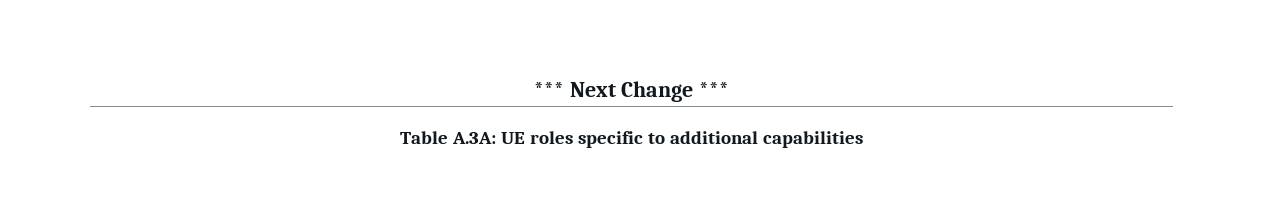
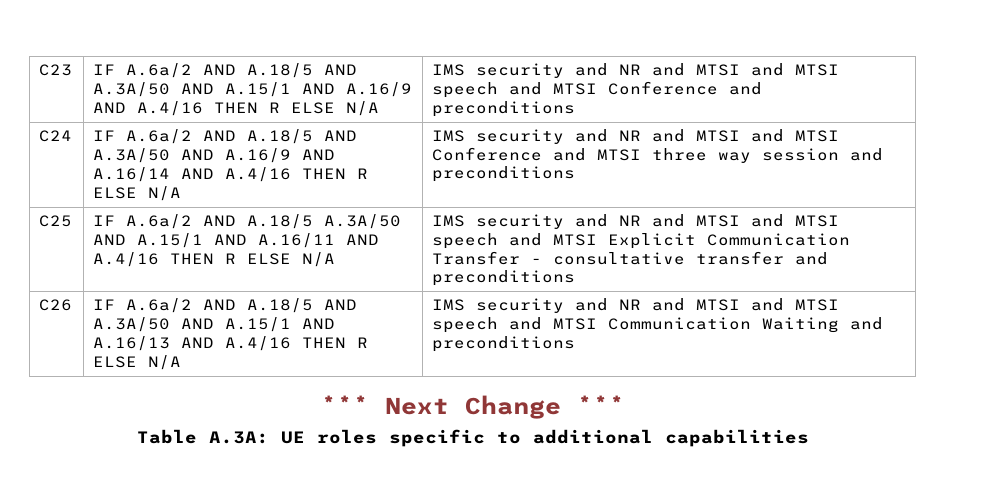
(533, 89) none -> [39,64,73,76] [93,63,358,78] [93,82,413,97] [93,101,380,116] [432,63,840,78] [432,81,763,98] [432,101,576,117] [39,130,73,142] [93,129,358,144] [93,148,336,163] [93,167,369,182] [93,186,182,201] [432,129,840,144] [432,147,884,163] [432,166,576,182] [39,215,73,227] [93,214,402,229] [93,233,380,248] [93,252,336,267] [432,214,840,229] [432,233,851,249] [432,251,829,265] [432,270,576,286] [39,299,73,311] [93,298,358,313] [93,317,336,332] [93,336,369,351] [93,355,182,370] [432,298,840,313] [432,317,884,333] [432,336,576,352] C23 | IF A.6a/2 AND A.18/5 AND A.3A/50 AND A.15/1 AND A.16/9 AND A.4/16 THEN R ELSE N/A | IMS security and NR and MTSI and MTSI speech and MTSI Conference and preconditions // C24 | IF A.6a/2 AND A.18/5 AND A.3A/50 AND A.16/9 AND A.16/14 AND A.4/16 THEN R ELSE N/A | IMS security and NR and MTSI and MTSI Conference and MTSI three way session and preconditions // C25 | IF A.6a/2 AND A.18/5 A.3A/50 AND A.15/1 AND A.16/11 AND A.4/16 THEN R ELSE N/A | IMS security and NR and MTSI and MTSI speech and MTSI Explicit Communication Transfer - consultative transfer and preconditions // C26 | IF A.6a/2 AND A.18/5 AND A.3A/50 AND A.15/1 AND A.16/13 AND A.4/16 THEN R ELSE N/A | IMS security and NR and MTSI and MTSI speech and MTSI Communication Waiting and preconditions //

